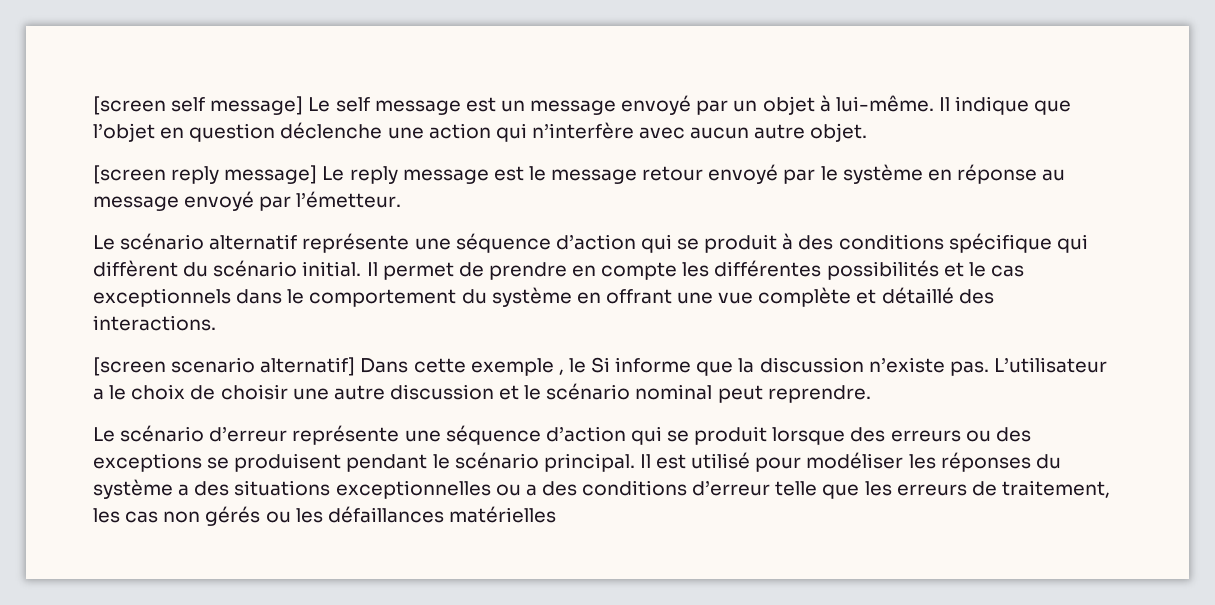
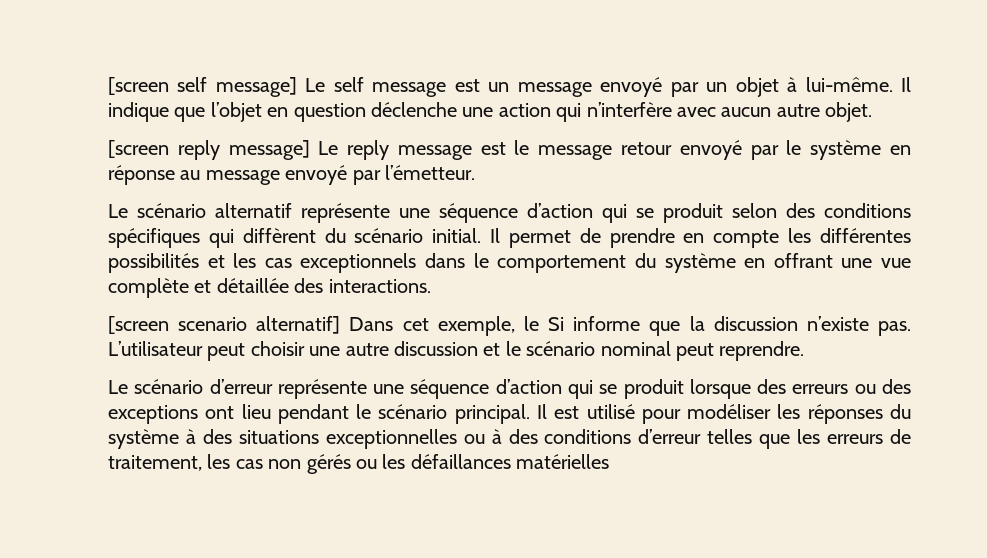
[782,233,1052,253] à des conditions spécifique -> [731,203,912,218] [108,228,200,248] selon des conditions spécifiques
[968,262,986,277] le -> [233,253,257,268] les
[881,287,954,304] détaillé -> [216,278,289,293] détaillée
[413,358,564,376] cette exemple , -> [402,316,515,336] cet exemple,
[93,384,216,400] a le choix de -> [207,343,246,361] peut
[207,453,342,472] se produisent -> [205,404,271,419] ont lieu
[178,484,190,496] a -> [185,429,196,444] à
[525,484,537,496] a -> [491,429,502,444] à
[775,481,818,496] telle -> [707,429,753,444] telles

